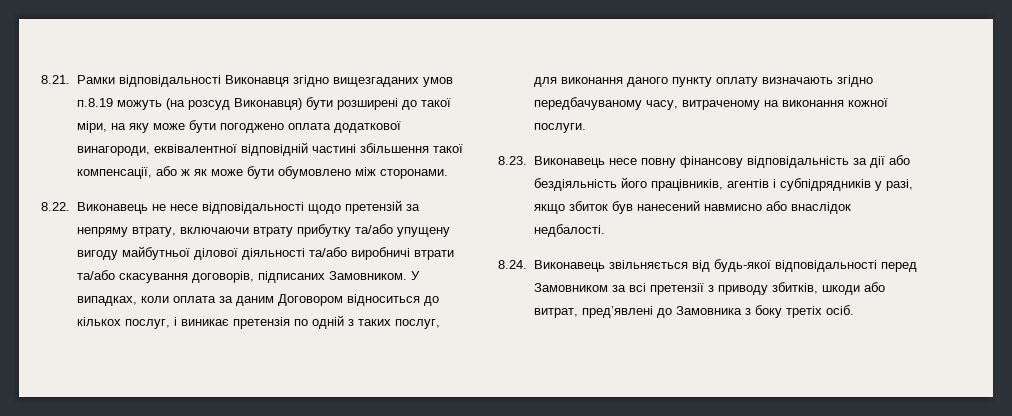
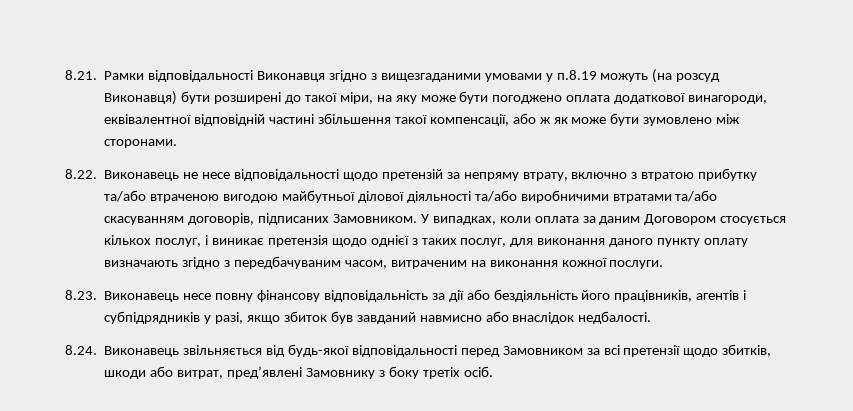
[332,77,453,87] вищезгаданих умов -> [370,73,553,82] з вищезгаданими умовами у
[277,166,351,179] обумовлено -> [643,117,713,126] зумовлено
[179,224,450,237] [76,246,454,260] [76,270,188,283] включаючи втрату прибутку та/або упущену вигоду майбутньої ділової діяльності та/або виробничі втрати та/або скасування -> [571,168,758,181] [104,190,718,203] [104,216,185,225] включно з втратою прибутку та/або втраченою вигодою майбутньої ділової діяльності та/або виробничими втратами та/або скасуванням
[346,294,439,306] відноситься до -> [720,216,787,225] стосується
[293,315,344,329] по одній -> [331,235,409,247] щодо однієї
[533,97,760,110] передбачуваному часу, витраченому -> [224,256,467,269] з передбачуваним часом, витраченим
[636,200,700,211] нанесений -> [356,312,416,324] завданий
[707,285,768,295] з приводу -> [683,348,719,357] щодо
[656,306,742,318] до Замовника -> [305,368,375,379] Замовнику

